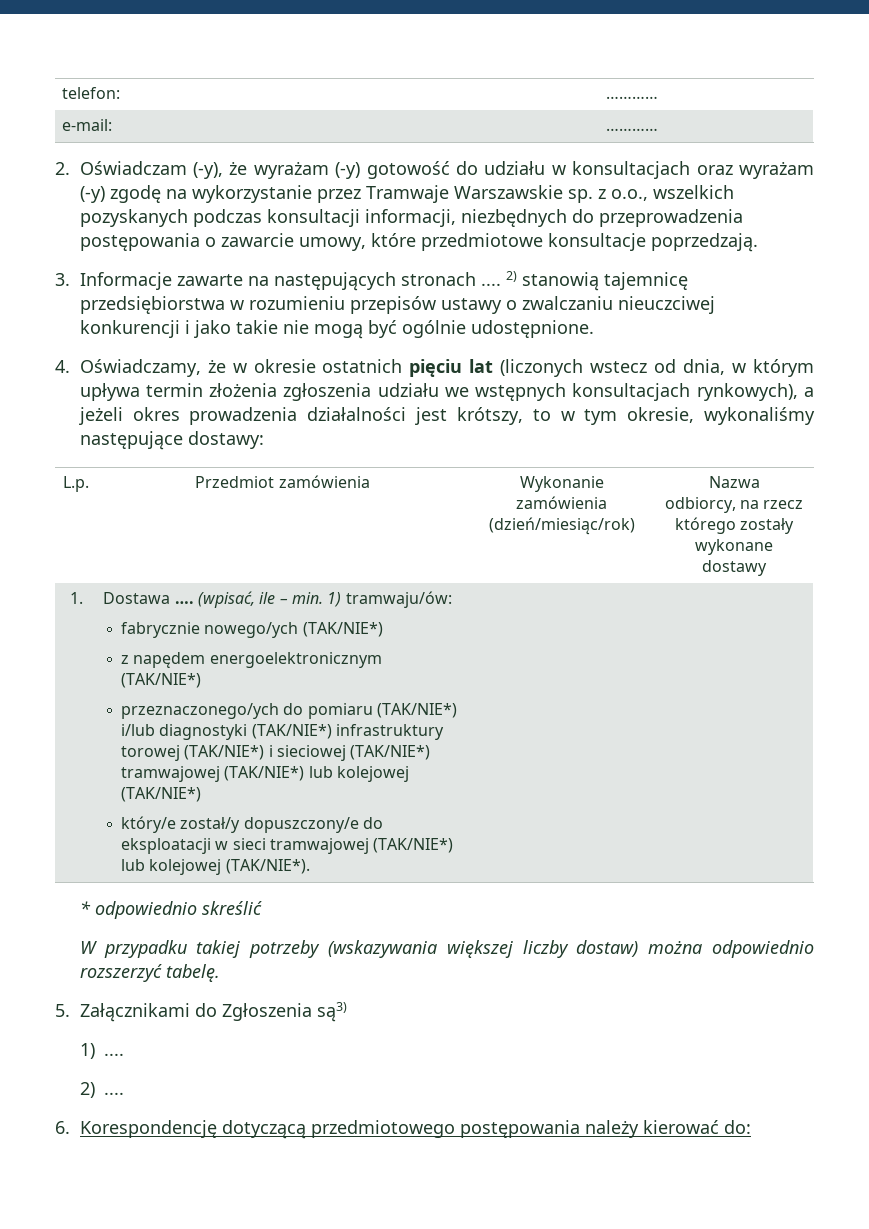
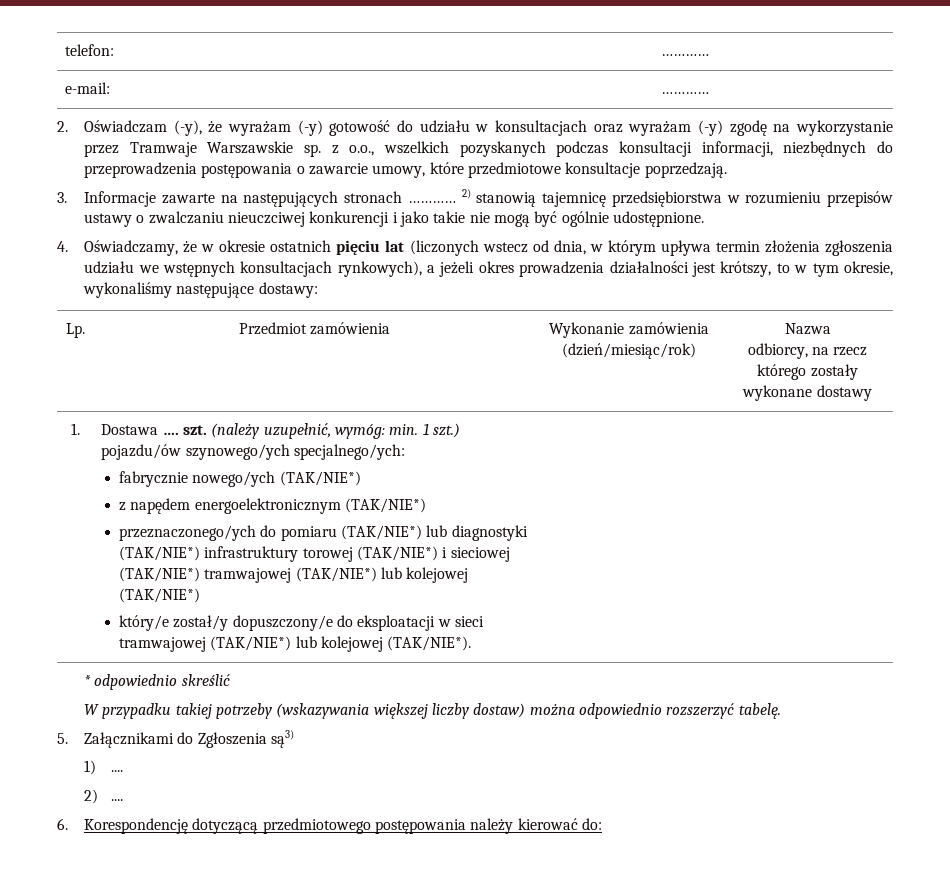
[480,283,501,286] .... -> [407,201,456,203] …………
[63,476,89,492] L.p. -> [66,323,85,338] Lp.
[198,591,452,608] (wpisać, ile – min. 1) tramwaju/ów: -> [182,423,460,439] [101,444,405,460] szt. (należy uzupełnić, wymóg: min. 1 szt.) pojazdu/ów szynowego/ych specjalnego/ych:
[120,724,155,736] i/lub -> [426,525,448,537] lub

